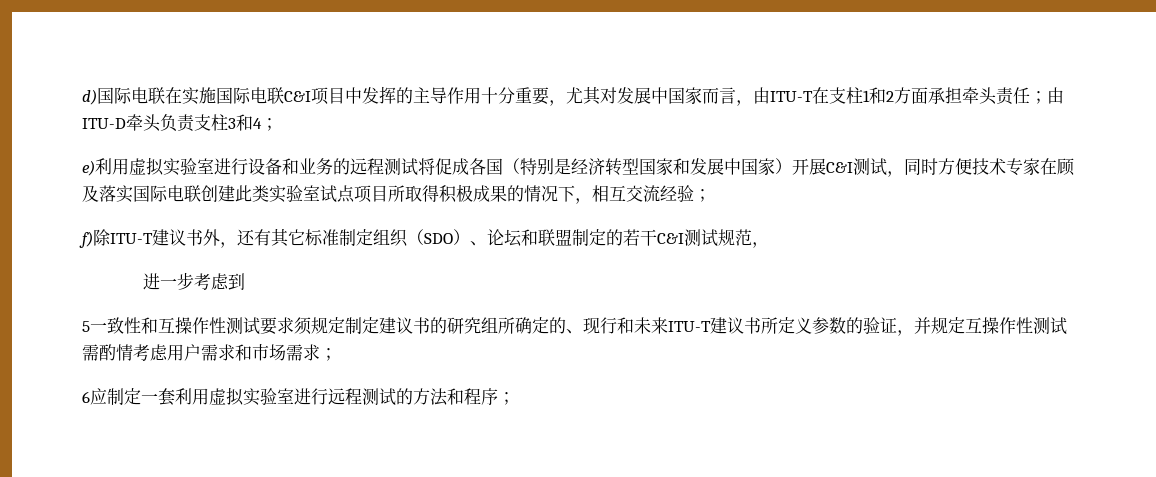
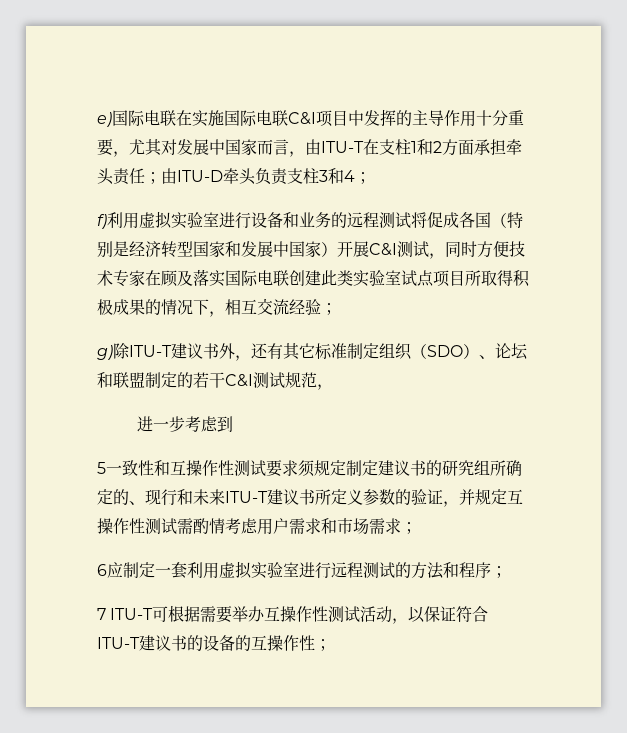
[82,89,97,105] d) -> [97,112,112,127] e)
[82,160,95,176] e) -> [97,214,107,229] f)
[79,231,93,248] f) -> [97,345,113,360] g)
(515, 398) none -> [97,605,489,624] [97,635,331,651] // 7 ITU-T可根据需要举办互操作性测试活动，以保证符合ITU-T建议书的设备的互操作性；

